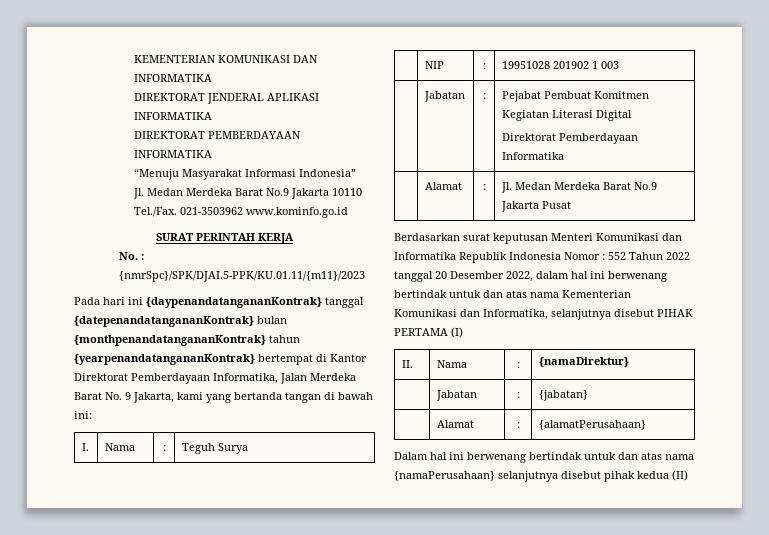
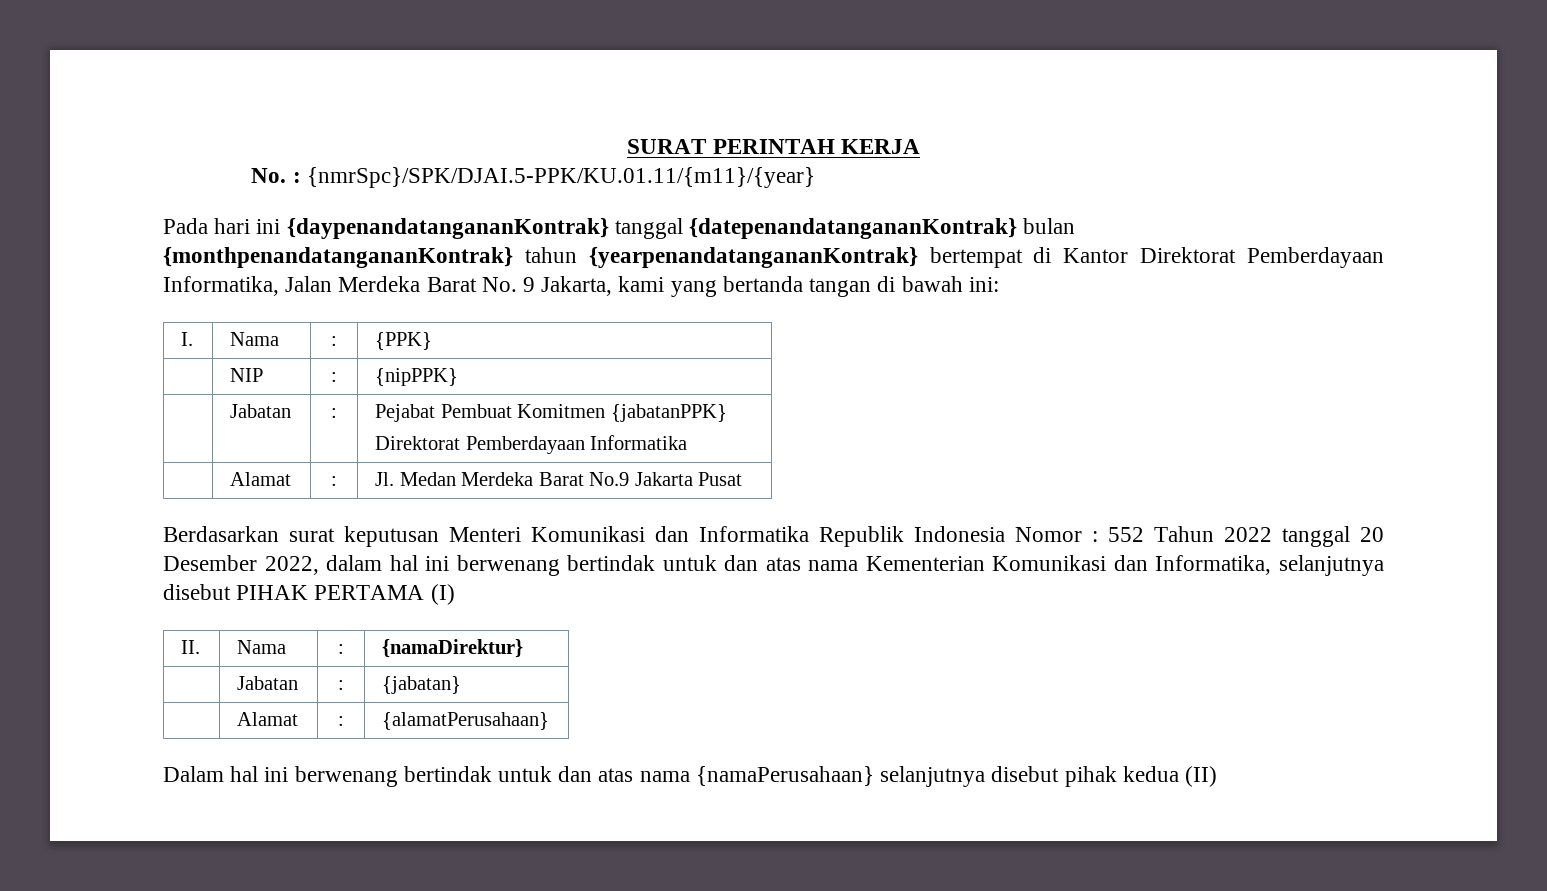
[134,55,319,63] [134,74,213,82] [134,93,320,104] [134,112,213,120] [134,131,302,139] [134,150,213,158] [134,168,357,180] [133,188,363,199] [134,207,349,218] KEMENTERIAN KOMUNIKASI DAN INFORMATIKA // DIREKTORAT JENDERAL APLIKASI INFORMATIKA // DIREKTORAT PEMBERDAYAAN INFORMATIKA // “Menuju Masyarakat Informasi Indonesia” // Jl. Medan Merdeka Barat No.9 Jakarta 10110 Tel./Fax. 021-3503962 www.kominfo.go.id // -> (627, 146) none
[119,271,366,282] {nmrSpc}/SPK/DJAI.5-PPK/KU.01.11/{m11}/2023 -> [306,167,815,188] {nmrSpc}/SPK/DJAI.5-PPK/KU.01.11/{m11}/{year}
[181,443,248,454] Teguh Surya -> [375,332,433,350] {PPK}
[501,61,619,69] 19951028 201902 1 003 -> [375,368,459,386] {nipPPK}
[501,110,632,121] Kegiatan Literasi Digital -> [610,404,727,422] {jabatanPPK}

